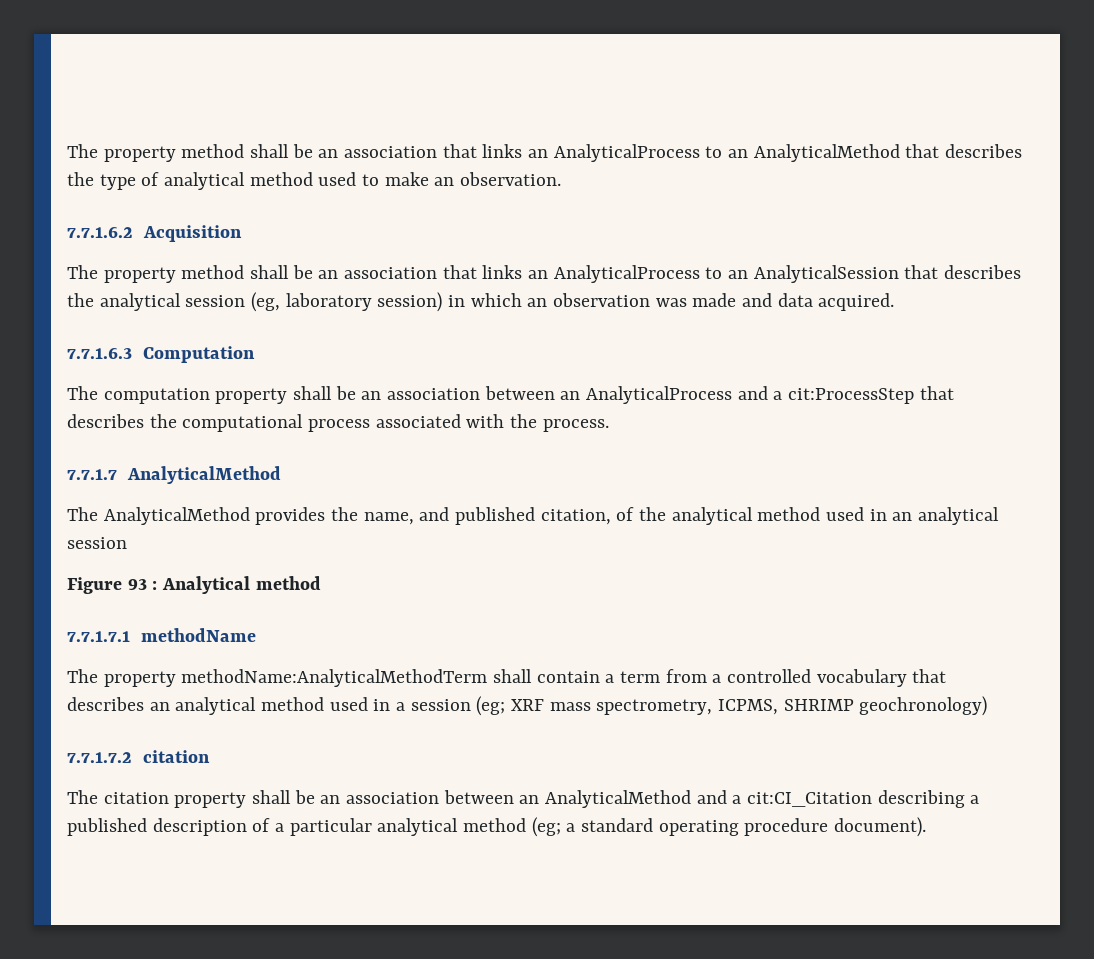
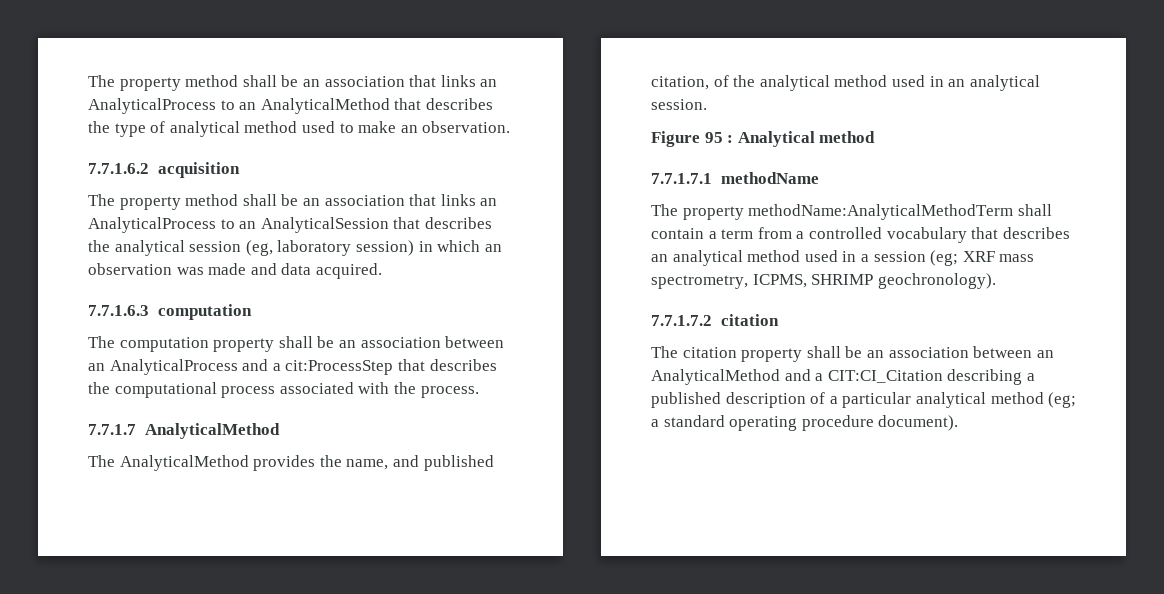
[142,225,242,242] Acquisition -> [157,162,240,178] acquisition
[142,346,255,363] Computation -> [157,304,252,320] computation
[67,537,127,549] session -> [651,99,707,110] session.
[127,579,147,590] 93 -> [704,132,723,143] 95
[859,696,988,716] geochronology) -> [877,273,996,289] geochronology).
[747,792,873,807] cit:CI_Citation -> [827,370,943,383] CIT:CI_Citation

